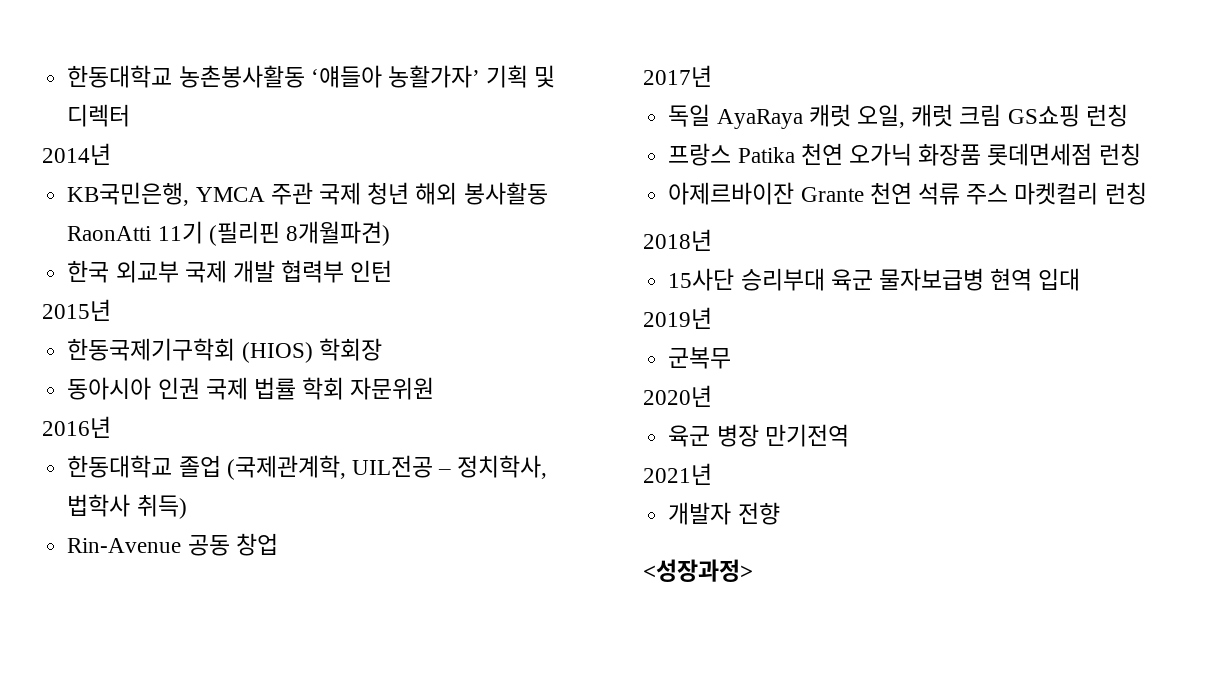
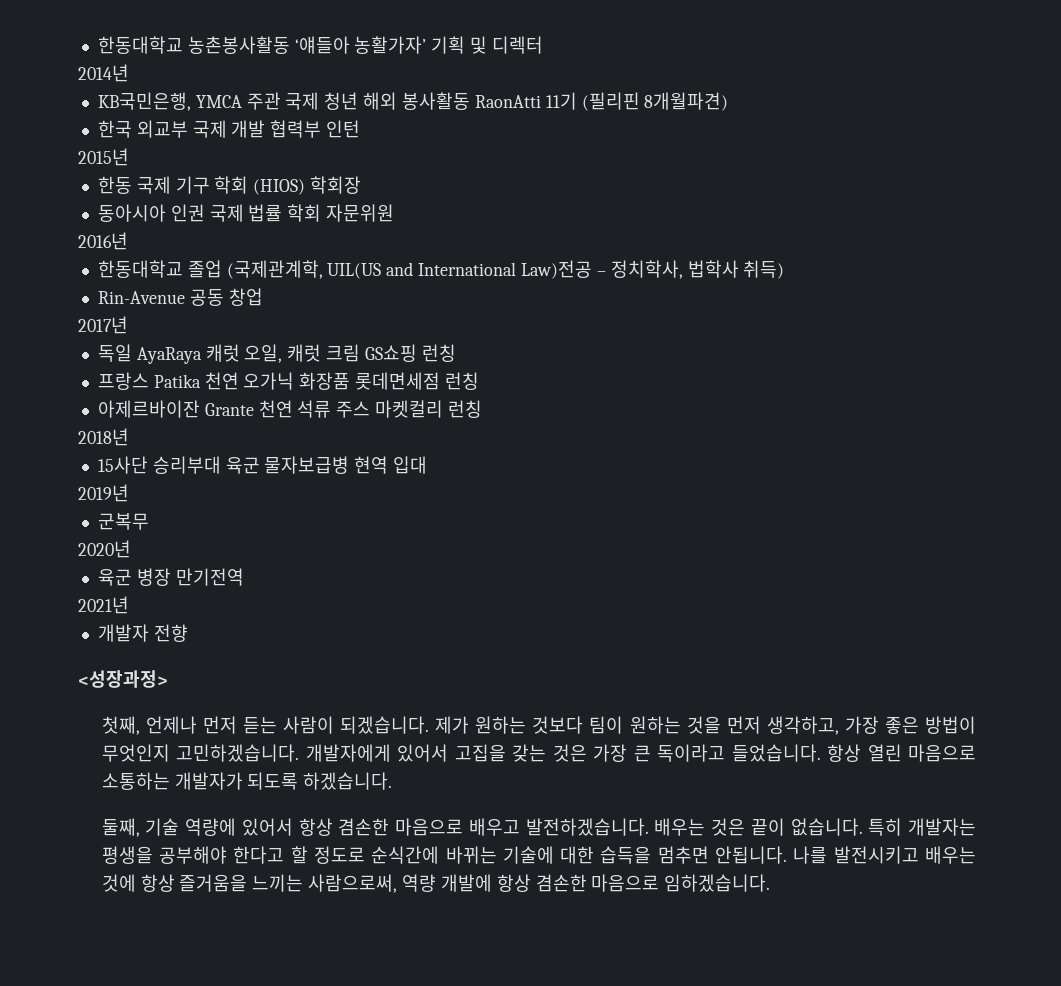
[67,338,236,361] 한동국제기구학회 -> [97,176,249,194] 한동 국제 기구 학회
[351,455,433,478] UIL전공 -> [327,260,592,279] UIL(US and International Law)전공
(753, 570) none -> [101,716,976,735] [101,744,977,762] [101,772,393,790] [101,818,977,837] [101,846,977,864] [101,874,771,893] // 첫째, 언제나 먼저 듣는 사람이 되겠습니다. 제가 원하는 것보다 팀이 원하는 것을 먼저 생각하고, 가장 좋은 방법이 무엇인지 고민하겠습니다. 개발자에게 있어서 고집을 갖는 것은 가장 큰 독이라고 들었습니다. 항상 열린 마음으로 소통하는 개발자가 되도록 하겠습니다. // 둘째, 기술 역량에 있어서 항상 겸손한 마음으로 배우고 발전하겠습니다. 배우는 것은 끝이 없습니다. 특히 개발자는 평생을 공부해야 한다고 할 정도로 순식간에 바뀌는 기술에 대한 습득을 멈추면 안됩니다. 나를 발전시키고 배우는 것에 항상 즐거움을 느끼는 사람으로써, 역량 개발에 항상 겸손한 마음으로 임하겠습니다.

